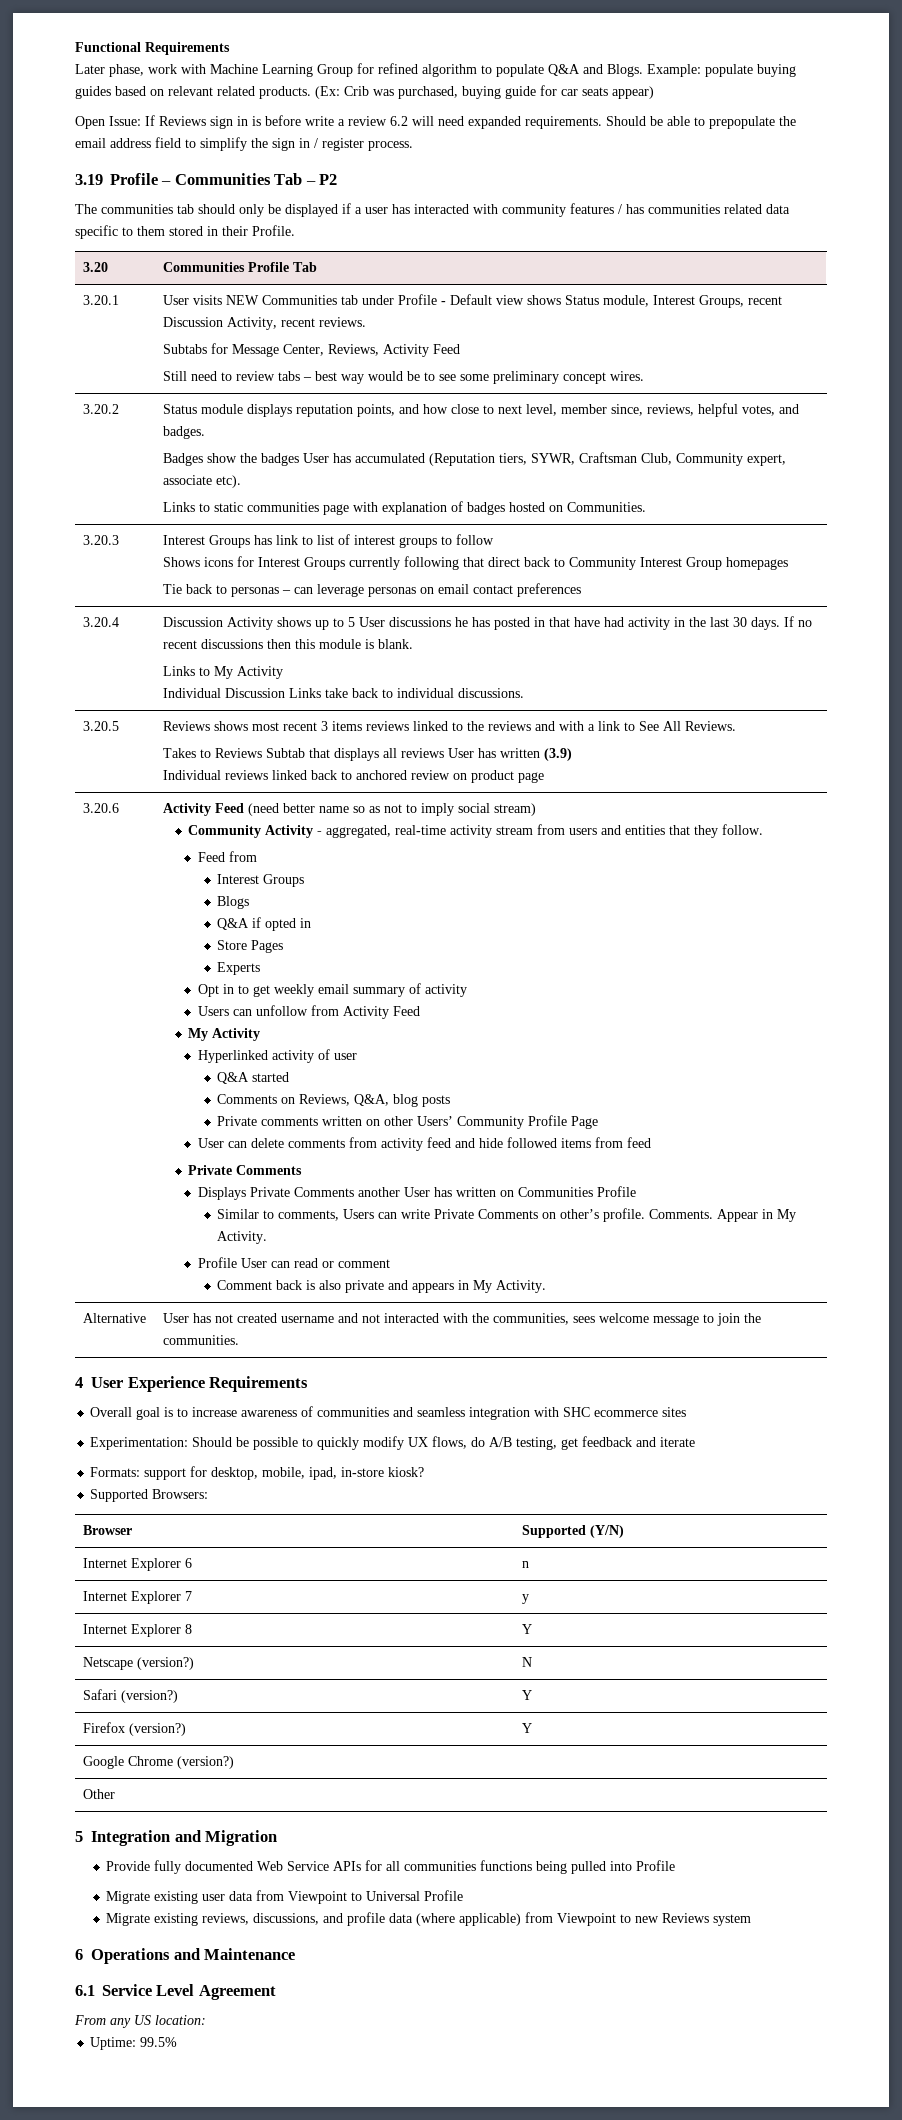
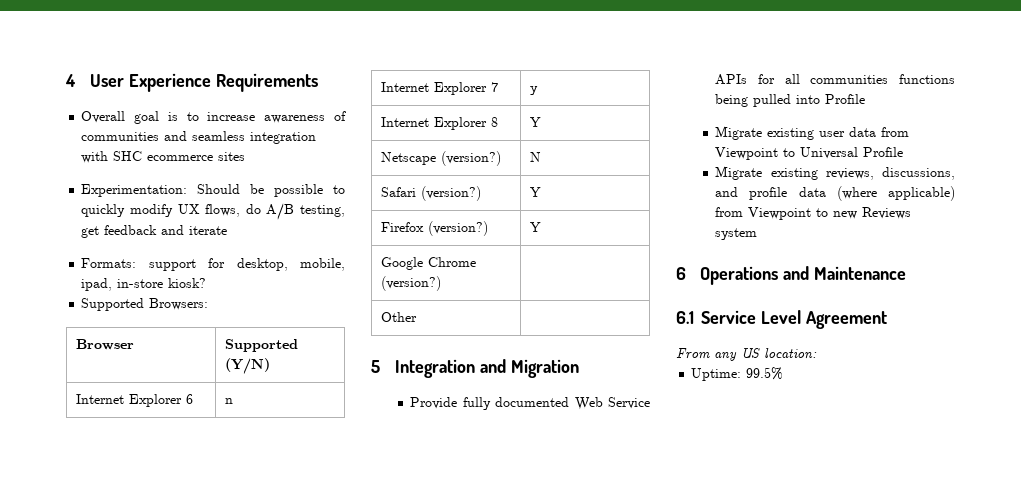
[75,42,230,55] [75,63,796,77] [75,85,654,99] [75,115,796,129] [75,137,413,151] [75,173,338,185] [75,203,790,217] [75,225,295,239] [83,262,109,272] [163,262,318,272] [83,295,120,305] [163,294,783,308] [163,317,367,330] [163,343,461,357] [163,371,645,384] [83,404,120,414] [163,403,800,417] [163,426,206,439] [163,452,787,466] [163,475,242,488] [163,501,647,515] [83,535,120,545] [163,534,495,548] [163,556,789,570] [163,583,582,597] [83,617,120,627] [163,616,813,630] [163,639,414,649] [163,666,284,679] [163,688,525,698] [83,721,120,731] [163,721,737,731] [163,748,573,761] [163,770,545,783] [83,803,120,813] [163,803,537,816] [188,824,764,838] [198,851,258,862] [217,874,305,887] [217,896,250,909] [217,917,312,931] [217,940,284,953] [217,962,261,975] [198,983,468,997] [198,1005,421,1019] [188,1028,261,1041] [198,1049,358,1063] [217,1072,290,1084] [217,1094,451,1107] [217,1115,599,1129] [198,1137,652,1151] [188,1165,303,1175] [198,1186,637,1200] [217,1208,797,1222] [217,1231,268,1244] [198,1257,391,1268] [217,1280,547,1293] [83,1313,147,1323] [163,1313,762,1326] [163,1335,240,1345] Functional Requirements // Later phase, work with Machine Learning Group for refined algorithm to populate Q&A and Blogs. Example: populate buying guides based on relevant related products. (Ex: Crib was purchased, buying guide for car seats appear) // Open Issue: If Reviews sign in is before write a review 6.2 will need expanded requirements. Should be able to prepopulate the email address field to simplify the sign in / register process. // 3.19 Profile – Communities Tab – P2 // The communities tab should only be displayed if a user has interacted with community features / has communities related data specific to them stored in their Profile. // 3.20 | Communities Profile Tab // 3.20.1 | User visits NEW Communities tab under Profile - Default view shows Status module, Interest Groups, recent Discussion Activity, recent reviews. // Subtabs for Message Center, Reviews, Activity Feed // Still need to review tabs – best way would be to see some preliminary concept wires. // 3.20.2 | Status module displays reputation points, and how close to next level, member since, reviews, helpful votes, and badges. // Badges show the badges User has accumulated (Reputation tiers, SYWR, Craftsman Club, Community expert, associate etc). // Links to static communities page with explanation of badges hosted on Communities. // 3.20.3 | Interest Groups has link to list of interest groups to follow // Shows icons for Interest Groups currently following that direct back to Community Interest Group homepages // Tie back to personas – can leverage personas on email contact preferences // 3.20.4 | Discussion Activity shows up to 5 User discussions he has posted in that have had activity in the last 30 days. If no recent discussions then this module is blank. // Links to My Activity // Individual Discussion Links take back to individual discussions. // 3.20.5 | Reviews shows most recent 3 items reviews linked to the reviews and with a link to See All Reviews. // Takes to Reviews Subtab that displays all reviews User has written (3.9) // Individual reviews linked back to anchored review on product page // 3.20.6 | Activity Feed (need better name so as not to imply social stream) // Community Activity - aggregated, real-time activity stream from users and entities that they follow. // Feed from // Interest Groups // Blogs // Q&A if opted in // Store Pages // Experts // Opt in to get weekly email summary of activity // Users can unfollow from Activity Feed // My Activity // Hyperlinked activity of user // Q&A started // Comments on Reviews, Q&A, blog posts // Private comments written on other Users’ Community Profile Page // User can delete comments from activity feed and hide followed items from feed // Private Comments // Displays Private Comments another User has written on Communities Profile // Similar to comments, Users can write Private Comments on other’s profile. Comments. Appear in My Activity. // Profile User can read or comment // Comment back is also private and appears in My Activity. // Alternative | User has not created username and not interacted with the communities, sees welcome message to join the communities. // -> (65, 80) none

